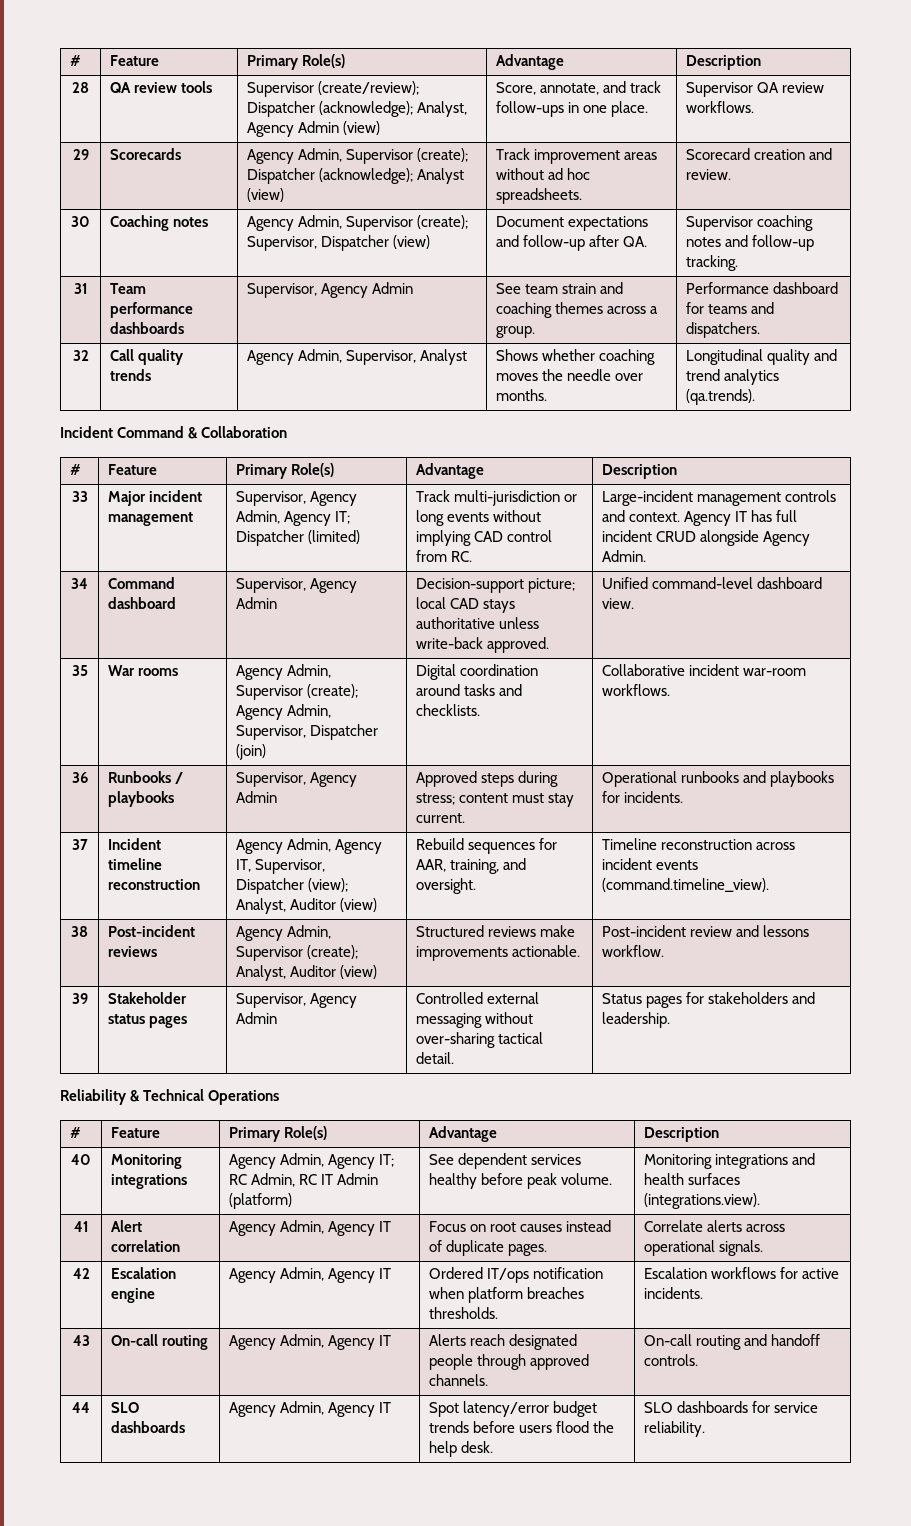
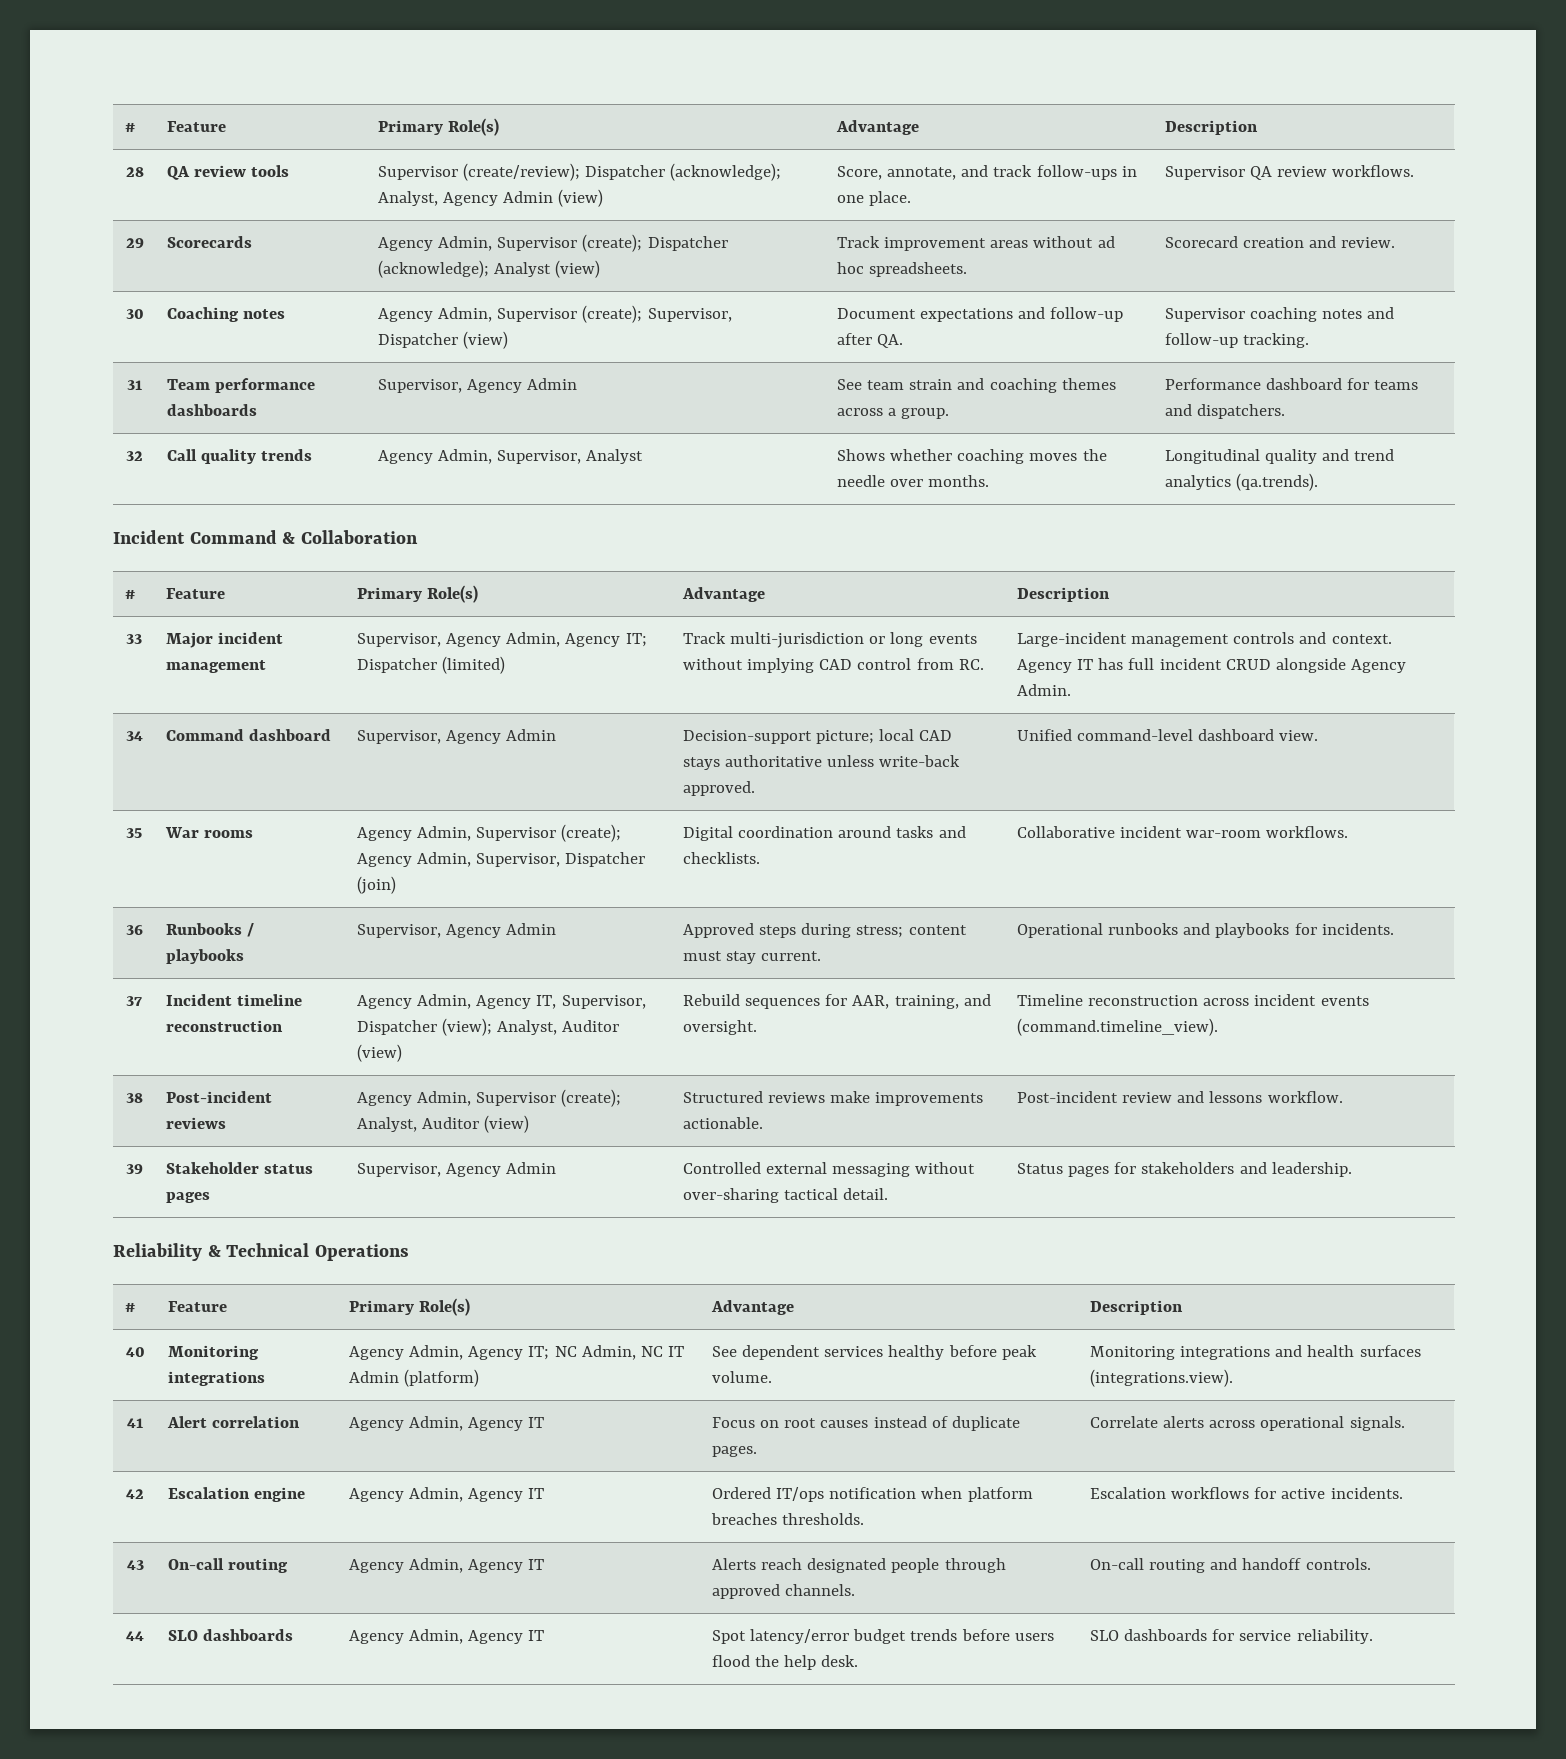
[229,1173,318,1187] RC Admin, RC -> [554,1345,663,1360] NC Admin, NC

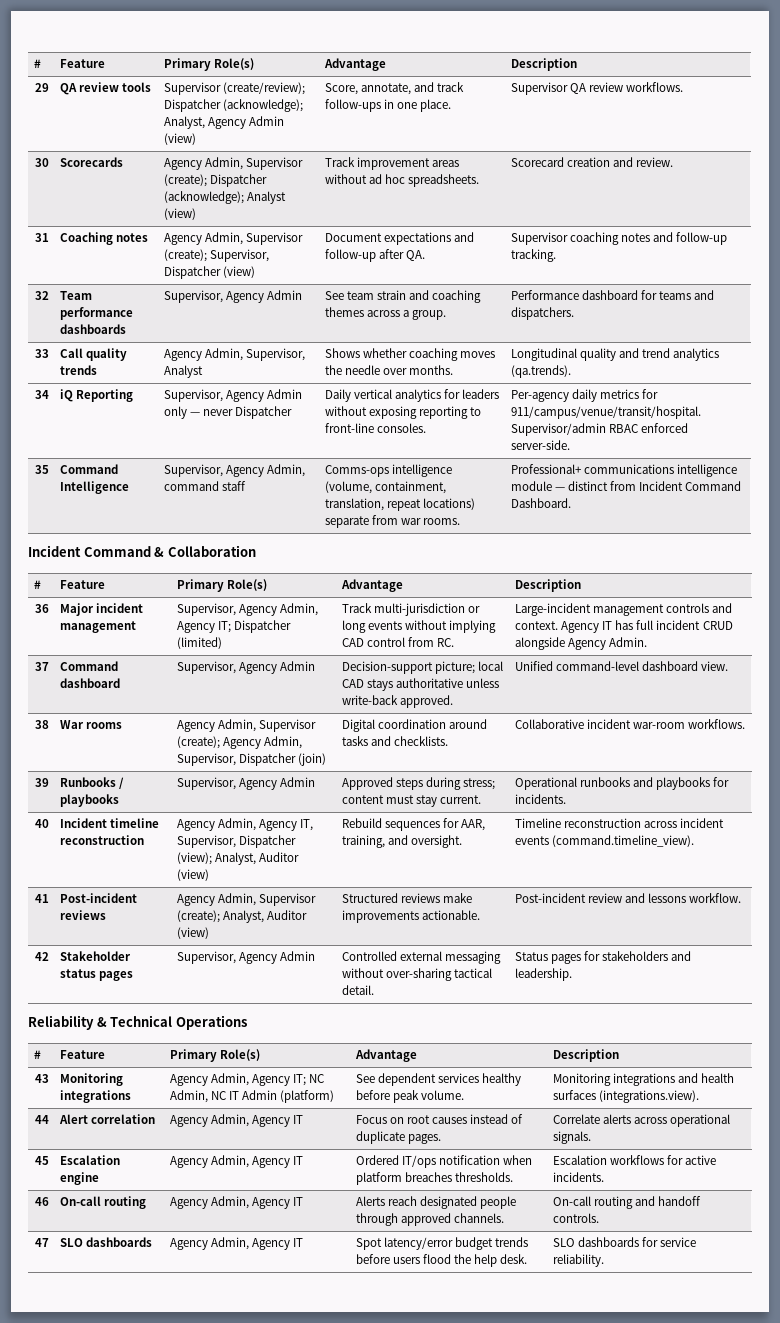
[124,123,135,132] [166,121,226,132] [377,118,500,136] [835,120,919,135] [1164,120,1258,135] [125,167,144,177] # | Feature | Primary Role(s) | Advantage | Description // 28 -> [33,59,41,68] [59,59,105,68] [163,58,255,71] [323,58,386,71] [510,58,577,71] [34,83,49,92] # | Feature | Primary Role(s) | Advantage | Description // 29
[125,238,144,248] 29 -> [34,158,49,167] 30
[125,309,144,319] 30 -> [34,233,49,242] 31
[127,380,142,390] 31 -> [34,291,49,300] 32
[126,451,143,461] 32 -> [34,349,49,358] 33
(1319, 482) none -> [34,390,49,399] [59,389,134,402] [163,389,303,402] [163,406,293,419] [324,389,500,402] [324,406,482,419] [324,423,427,433] [510,389,659,402] [510,406,701,419] [510,423,689,436] [510,440,570,450] [34,465,49,474] [59,464,118,474] [59,481,129,494] [163,464,306,477] [163,481,247,491] [324,464,453,477] [324,481,447,494] [324,498,476,511] [324,515,461,528] [510,464,738,477] [510,481,742,491] [510,498,571,508] // 34 | iQ Reporting | Supervisor, Agency Admin only — never Dispatcher | Daily vertical analytics for leaders without exposing reporting to front-line consoles. | Per-agency daily metrics for 911/campus/venue/transit/hospital. Supervisor/admin RBAC enforced server-side. // 35 | Command Intelligence | Supervisor, Agency Admin, command staff | Comms-ops intelligence (volume, containment, translation, repeat locations) separate from war rooms. | Professional+ communications intelligence module — distinct from Incident Command Dashboard.
[126,634,142,644] 33 -> [34,604,49,613] 36
[125,731,143,741] 34 -> [34,662,49,671] 37
[126,828,142,838] 35 -> [34,720,49,729] 38
[125,925,143,935] 36 -> [34,778,49,787] 39
[126,996,142,1006] 37 -> [34,819,49,828] 40
[125,1093,143,1103] 38 -> [34,894,49,903] 41
[125,1164,143,1174] 39 -> [34,952,49,961] 42
[125,1347,145,1357] 40 -> [34,1074,49,1083] 43
[127,1418,143,1428] 41 -> [34,1115,49,1124] 44
[126,1489,144,1499] 42 -> [34,1156,49,1165] 45
[126,1560,144,1570] 43 -> [34,1197,49,1206] 46
[126,1631,144,1641] 44 -> [34,1238,49,1247] 47

